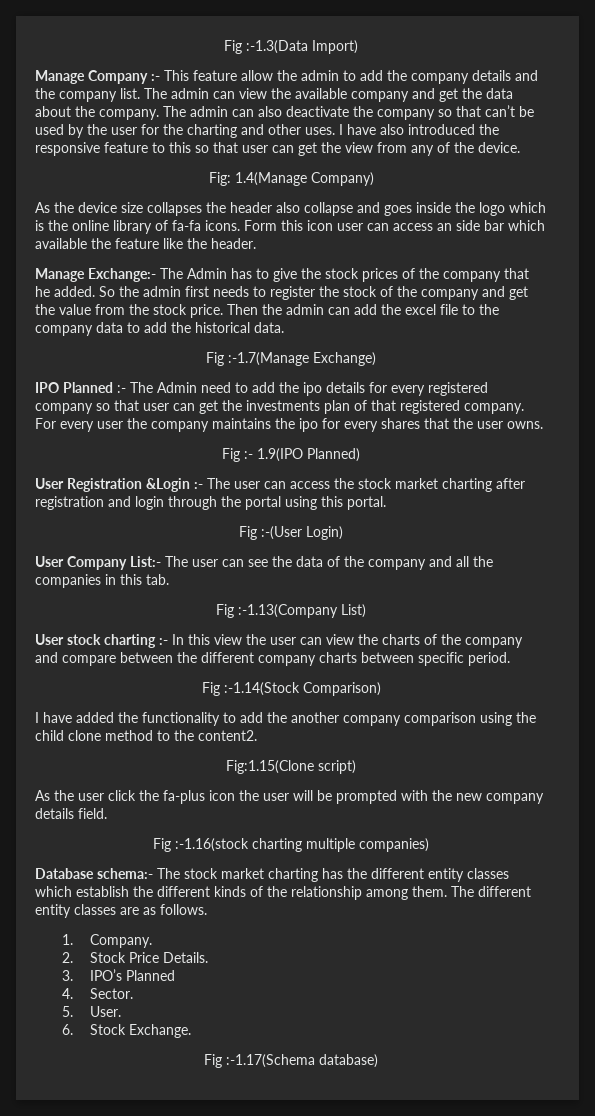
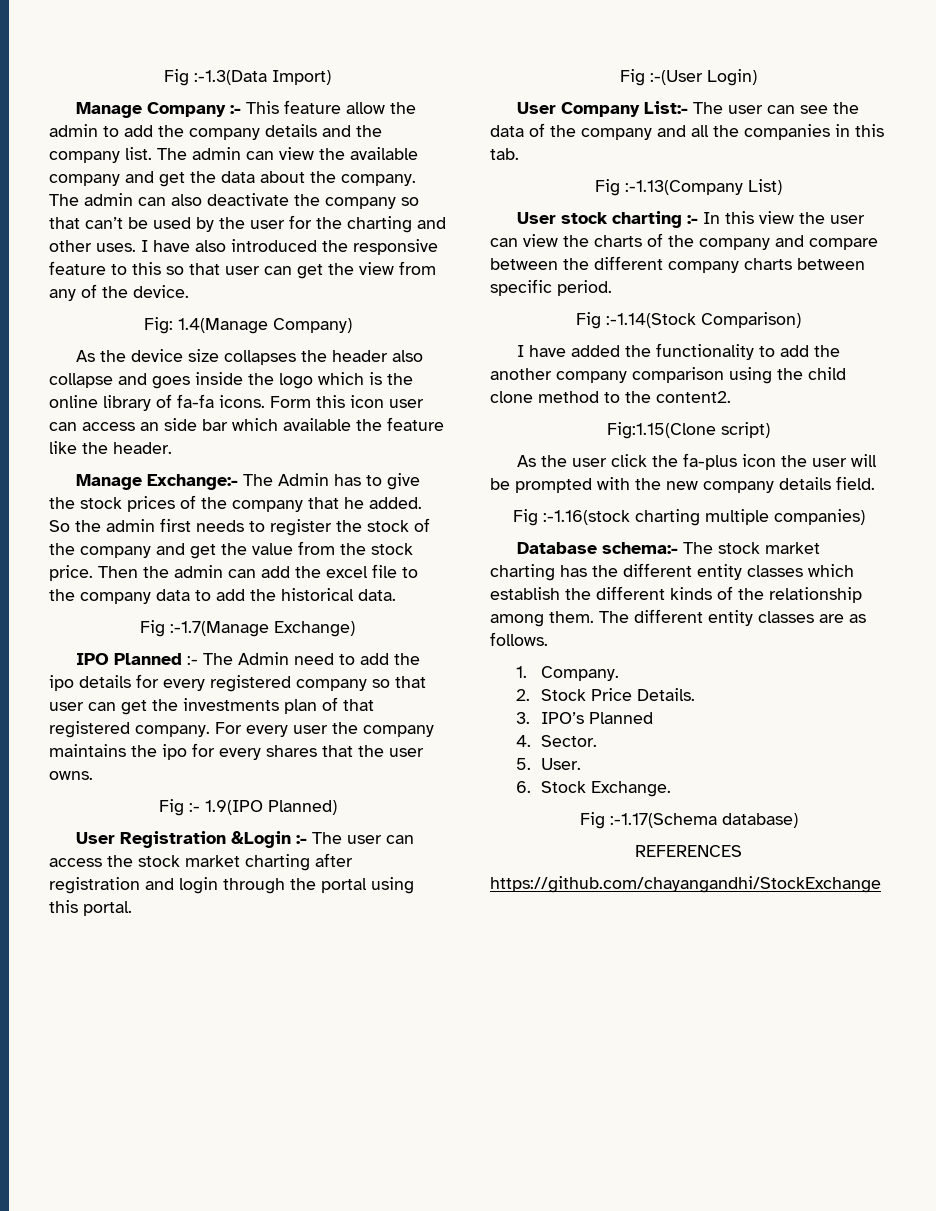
(378, 1061) none -> [635,845,742,857] [490,876,881,893] // REFERENCES // https://github.com/chayangandhi/StockExchange

